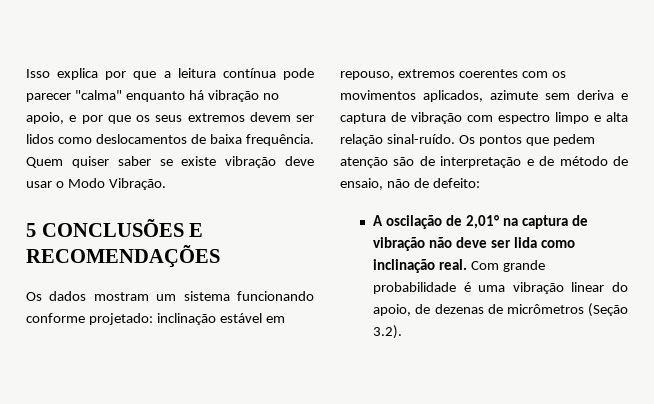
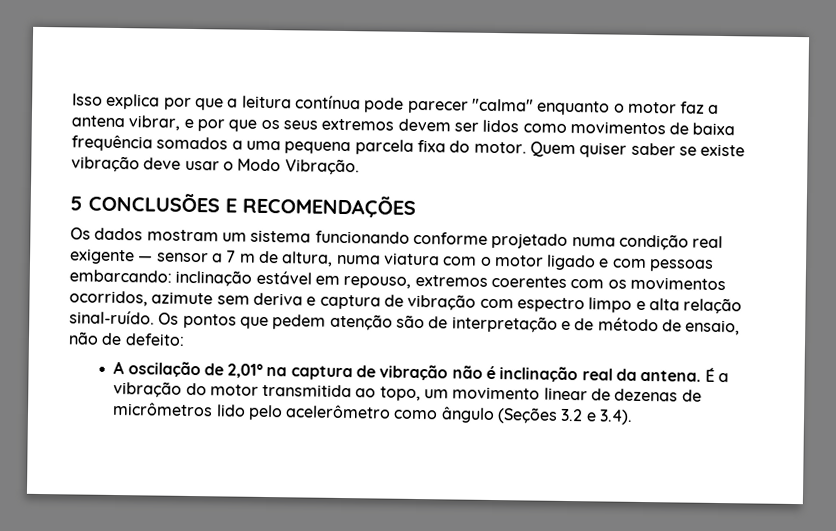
[188,90,279,102] [26,112,64,124] há vibração no apoio, -> [613,101,720,114] [71,115,181,131] o motor faz a antena vibrar,
[96,134,187,144] deslocamentos -> [569,121,666,135] movimentos
[246,134,314,146] frequência. -> [71,134,527,155] frequência somados a uma pequena parcela fixa do motor.
[88,313,153,325] projetado: -> [491,232,724,251] [69,248,715,272] [69,269,172,283] projetado numa condição real exigente — sensor a 7 m de altura, numa viatura com o motor ligado e com pessoas embarcando:
[423,90,483,102] aplicados, -> [69,290,148,307] ocorridos,
[456,237,575,248] [373,259,545,273] [373,282,628,294] [373,303,628,317] [373,325,403,339] deve ser lida como inclinação real. Com grande probabilidade é uma vibração linear do apoio, de dezenas de micrômetros (Seção 3.2). -> [486,365,729,383] [113,380,702,402] [112,401,634,425] é inclinação real da antena. É a vibração do motor transmitida ao topo, um movimento linear de dezenas de micrômetros lido pelo acelerômetro como ângulo (Seções 3.2 e 3.4).

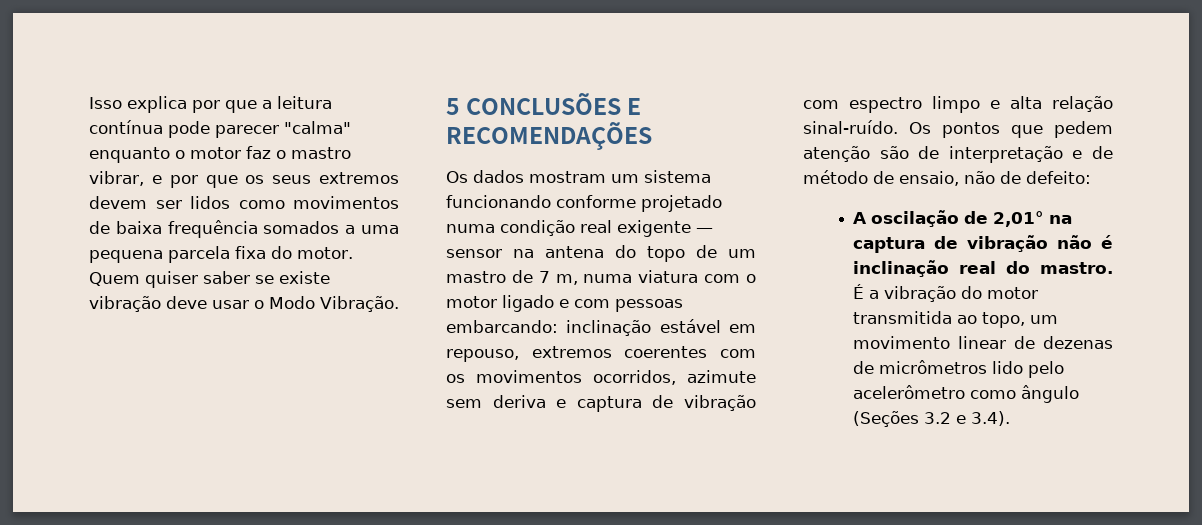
[708,104,720,114] [71,115,125,128] a antena -> [276,147,351,159] o mastro
[211,250,334,267] a 7 m de altura, -> [513,245,756,262] [446,270,578,285] na antena do topo de um mastro de 7 m,
[616,368,702,382] da antena. -> [1006,261,1113,274] do mastro.

